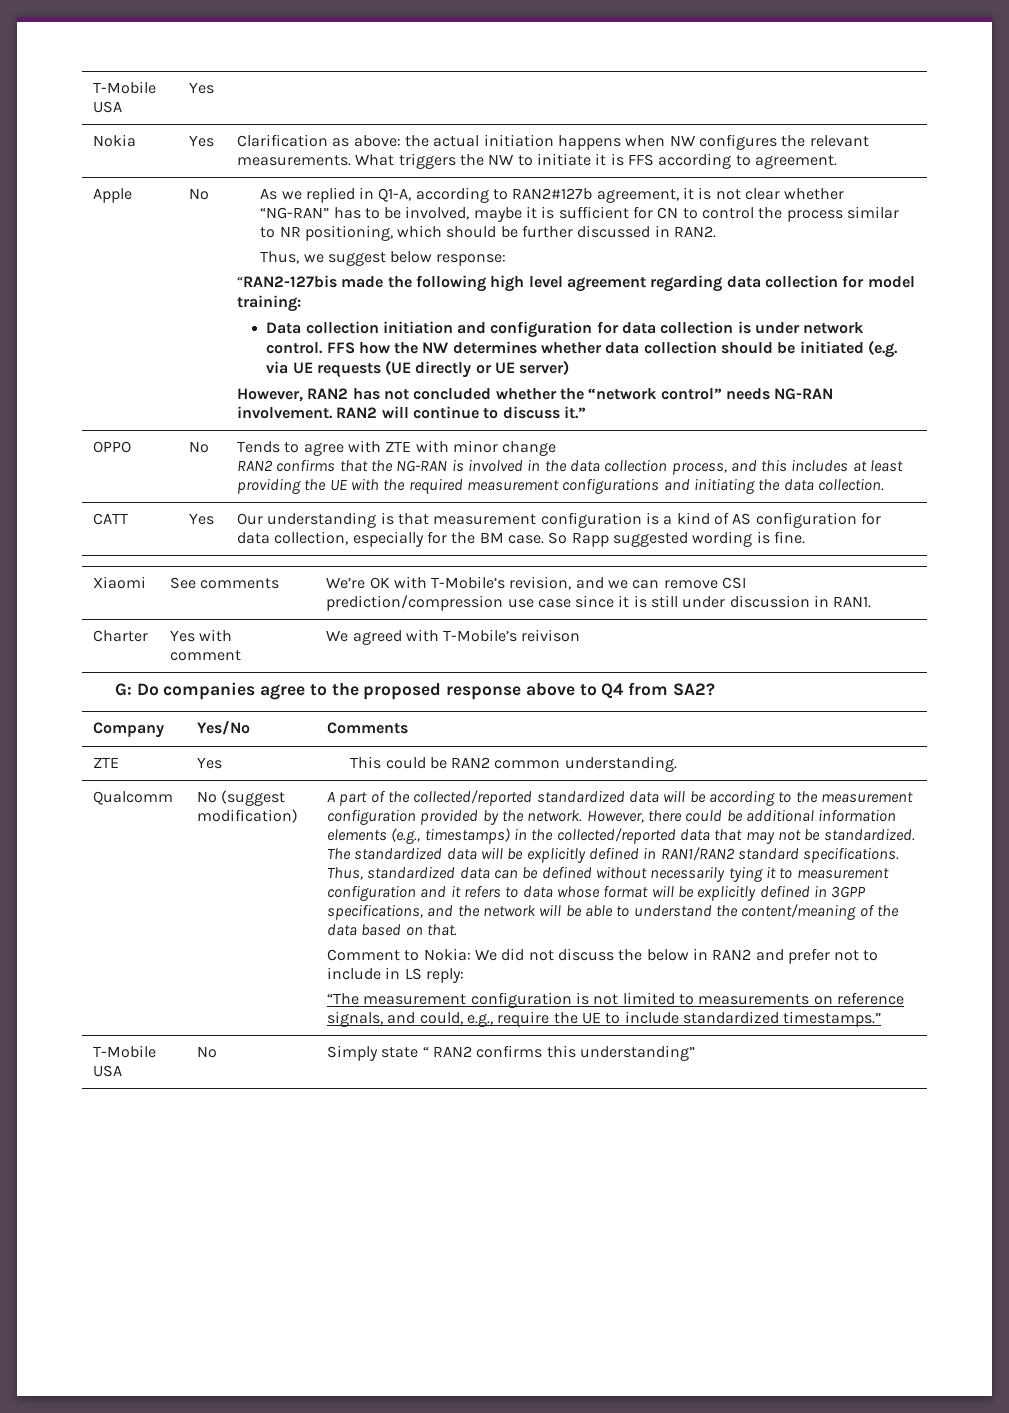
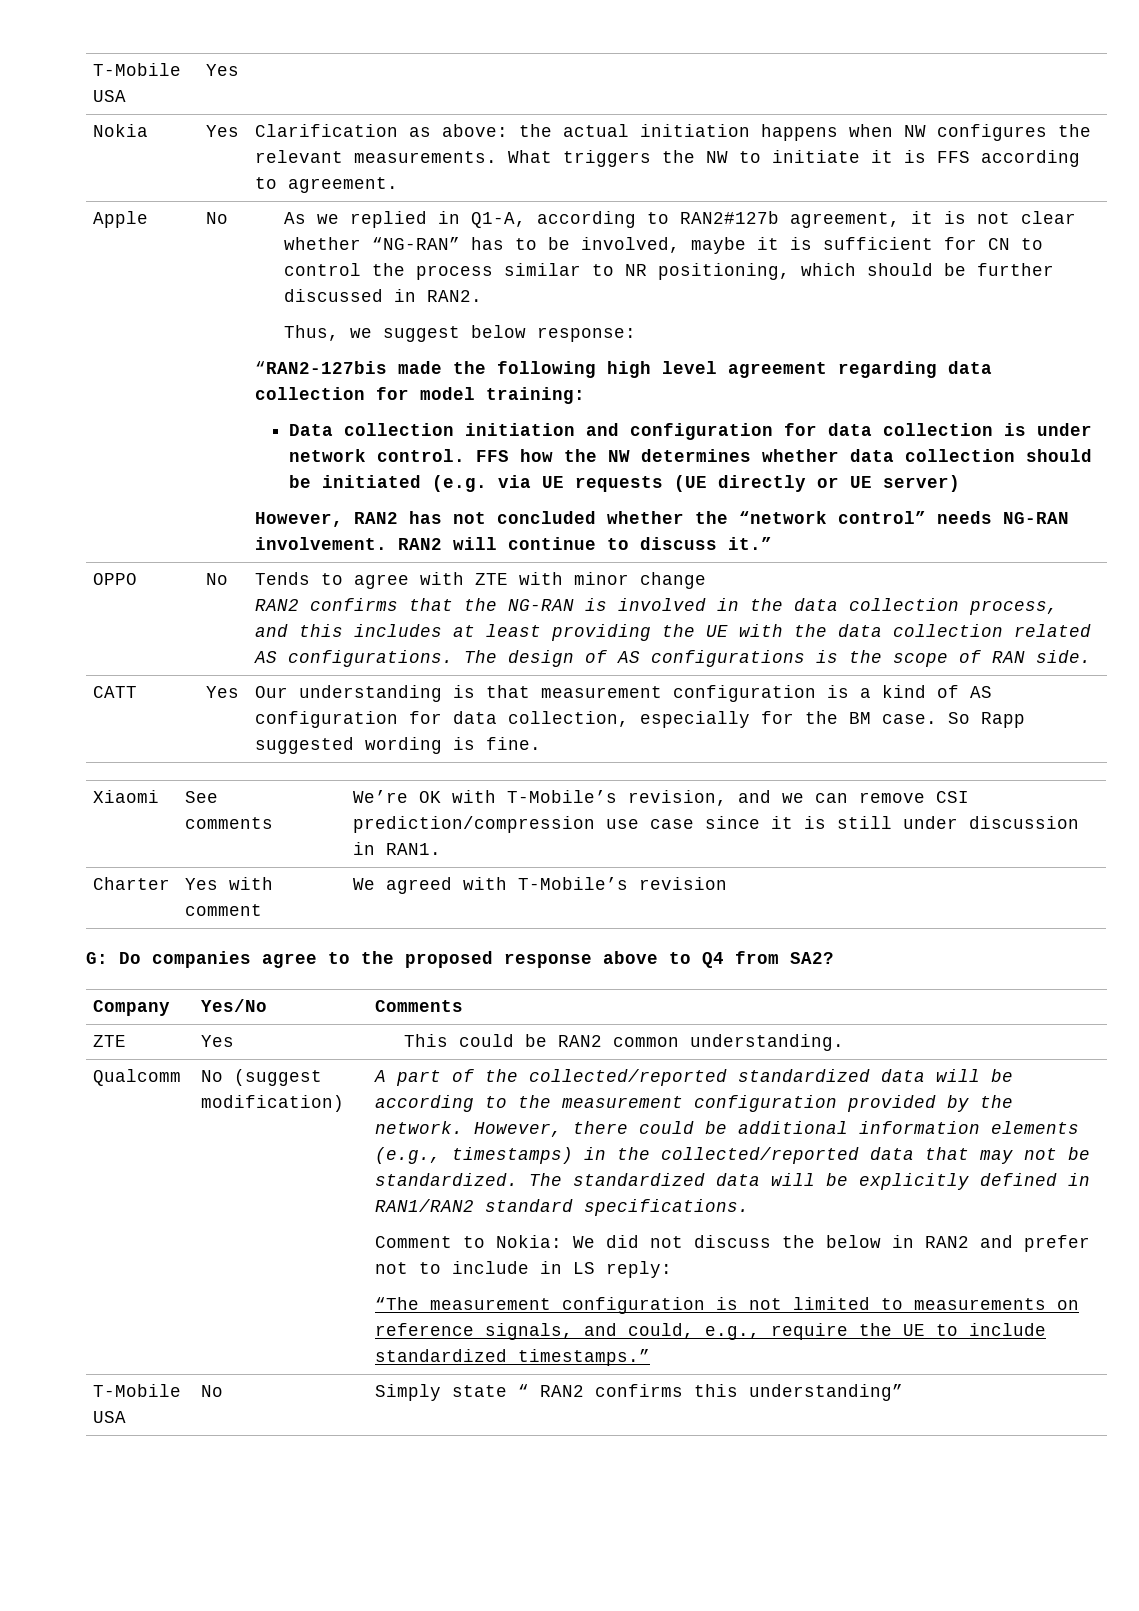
[408,478,884,494] required measurement configurations and initiating the data collection. -> [838,624,1092,637] [254,650,1092,667] data collection related AS configurations. The design of AS configurations is the scope of RAN side.
[521,629,581,642] reivison -> [639,877,728,890] revision
[326,866,889,882] [326,885,867,901] [326,904,899,920] [326,924,457,936] Thus, standardized data can be defined without necessarily tying it to measurement configuration and it refers to data whose format will be explicitly defined in 3GPP specifications, and the network will be able to understand the content/meaning of the data based on that. -> (750, 1207) none

